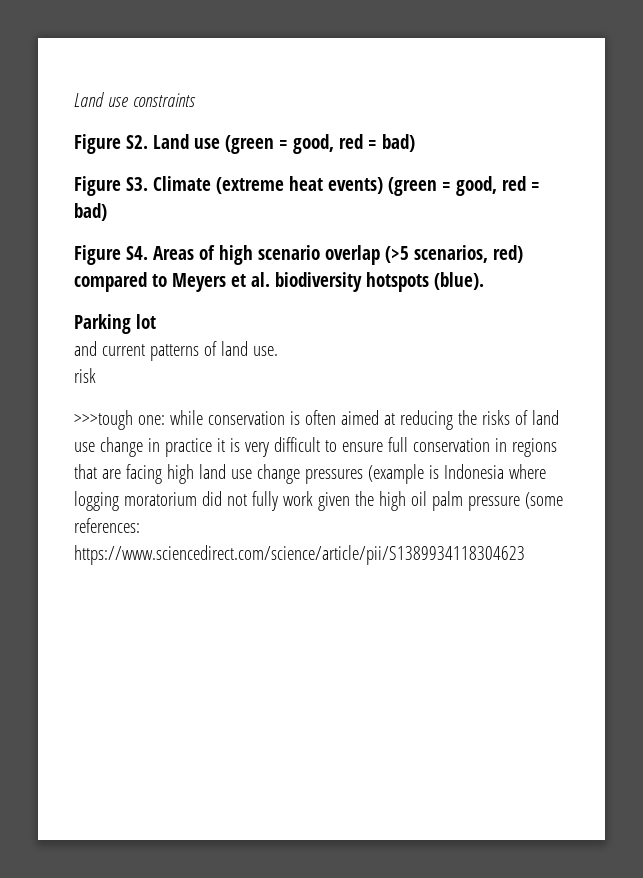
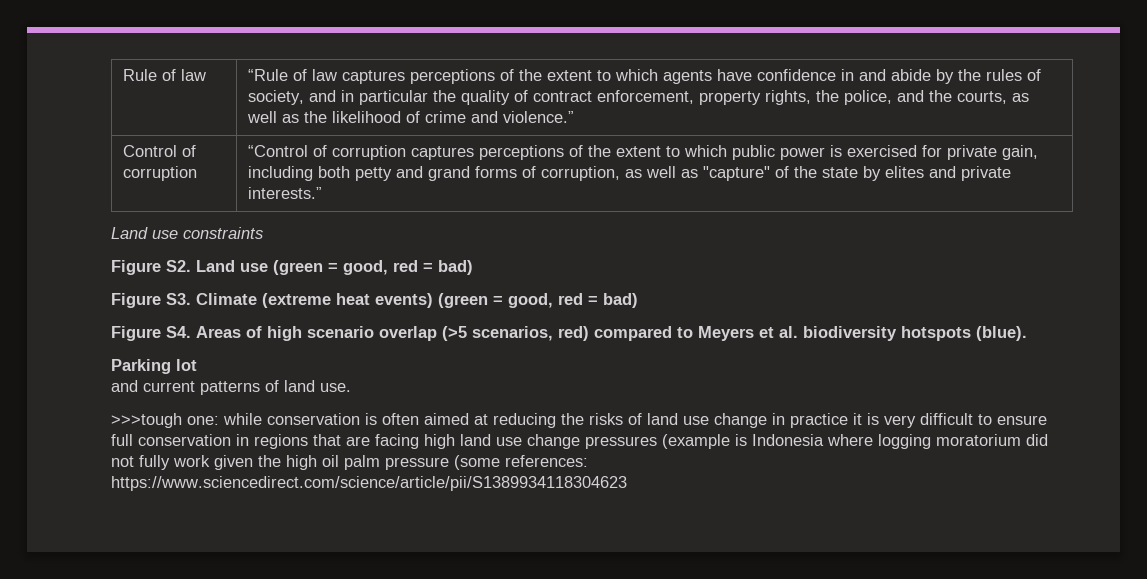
(74, 99) none -> [122,69,206,81] [247,69,1041,84] [247,90,1029,105] [246,111,574,123] [122,145,196,157] [122,166,197,181] [247,145,1038,160] [247,166,1011,181] [247,187,322,199] Rule of law | “Rule of law captures perceptions of the extent to which agents have confidence in and abide by the rules of society, and in particular the quality of contract enforcement, property rights, the police, and the courts, as well as the likelihood of crime and violence.” // Control of corruption | “Control of corruption captures perceptions of the extent to which public power is exercised for private gain, including both petty and grand forms of corruption, as well as "capture" of the state by elites and private interests.” //
[74,368,96,383] // risk -> (351, 387) none

